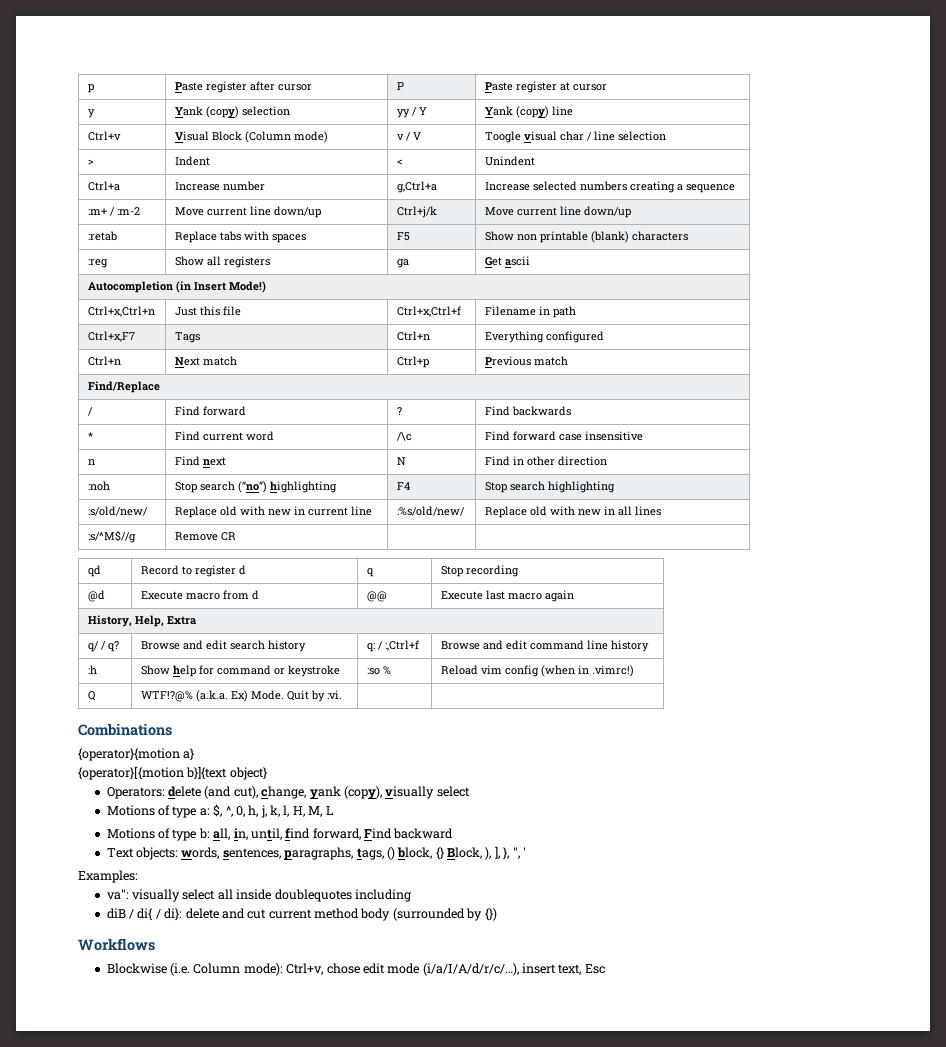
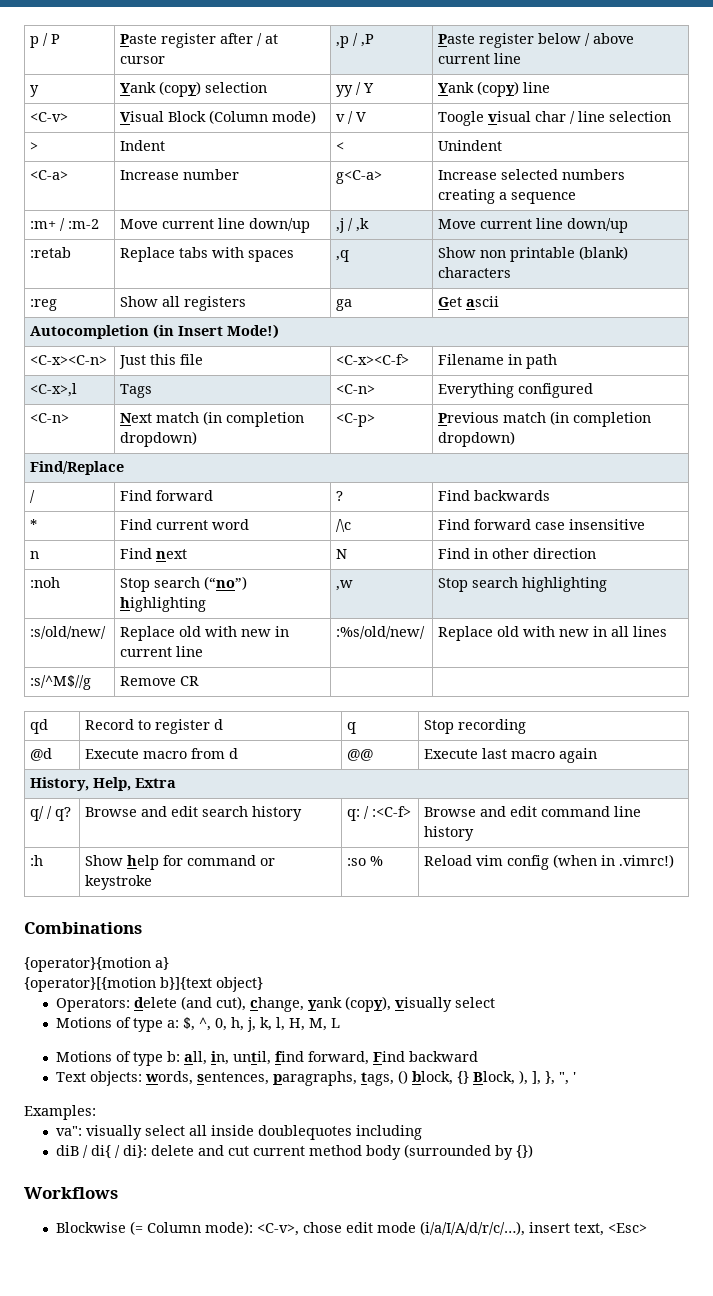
(94, 88) none -> [43,33,61,46] / P
(275, 86) none -> [257,33,279,46] / at
[396,82,404,90] [484,81,607,93] P | Paste register at cursor -> [336,33,375,48] [438,33,635,48] [438,53,522,64] ,p / ,P | Paste register below / above current line
[87,131,121,141] Ctrl+v -> [30,112,69,122] <C-v>
[87,181,120,191] Ctrl+a -> [30,170,69,180] <C-a>
[396,181,437,193] g,Ctrl+a -> [336,170,383,184] g<C-a>
[396,206,437,218] Ctrl+j/k -> [336,218,370,233] ,j / ,k
[396,232,410,241] F5 -> [336,250,350,262] ,q
[87,306,155,317] Ctrl+x,Ctrl+n -> [30,355,108,365] <C-x><C-n>
[396,306,461,317] Ctrl+x,Ctrl+f -> [336,354,410,365] <C-x><C-f>
[87,331,135,342] Ctrl+x,F7 -> [30,383,78,397] <C-x>,l
[396,331,430,341] Ctrl+n -> [336,384,376,394] <C-n>
[87,356,121,366] Ctrl+n -> [30,413,70,423] <C-n>
[396,356,429,368] | Ctrl+p -> [203,411,305,427] [120,431,198,447] [336,413,376,427] (in completion dropdown) | <C-p>
(568, 361) none -> [550,411,652,427] [438,431,516,447] (in completion dropdown)
[396,482,410,490] F4 -> [336,580,354,591] ,w
[384,640,419,651] :,Ctrl+f -> [372,806,412,817] :<C-f>
[87,691,96,701] [140,690,342,702] // Q | WTF!?@% (a.k.a. Ex) Mode. Quit by :vi. | | -> (675, 861) none
[170,963,191,976] (i.e. -> [130,1221,144,1235] (=
[286,963,324,975] Ctrl+v, -> [257,1223,300,1236] <C-v>,
[584,964,605,974] Esc -> [608,1223,648,1233] <Esc>

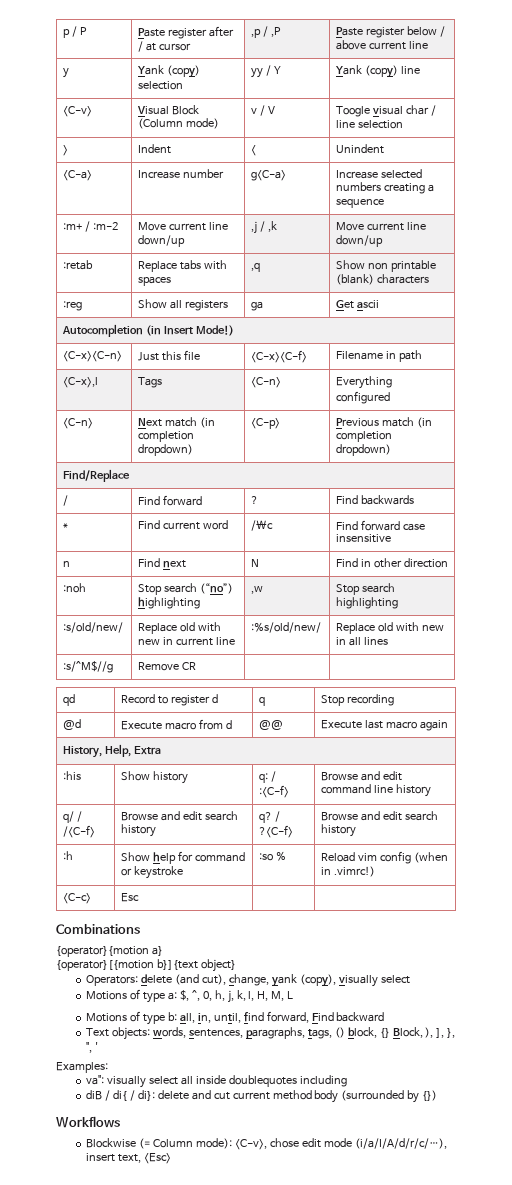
[30,806,72,821] [85,806,249,817] q/ / q? | Browse and edit search -> [63,771,82,780] [121,771,151,781] :his | Show
(475, 833) none -> [63,811,83,823] [63,825,96,838] [121,811,238,821] [121,824,157,837] [259,811,281,823] [259,825,294,838] [321,811,438,821] [321,824,357,837] // q/ / /<C-f> | Browse and edit search history | q? / ?<C-f> | Browse and edit search history
(675, 861) none -> [63,893,92,904] [121,893,140,902] // <C-c> | Esc | |

